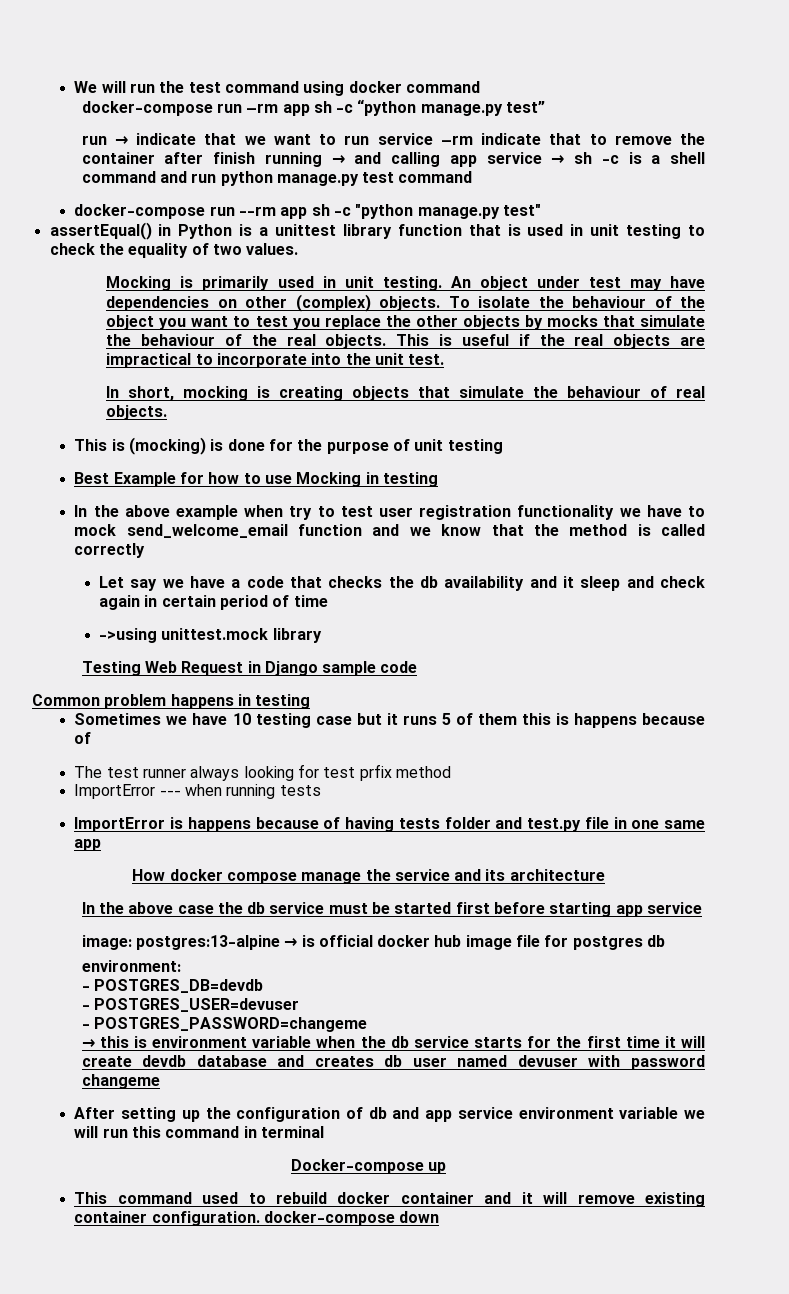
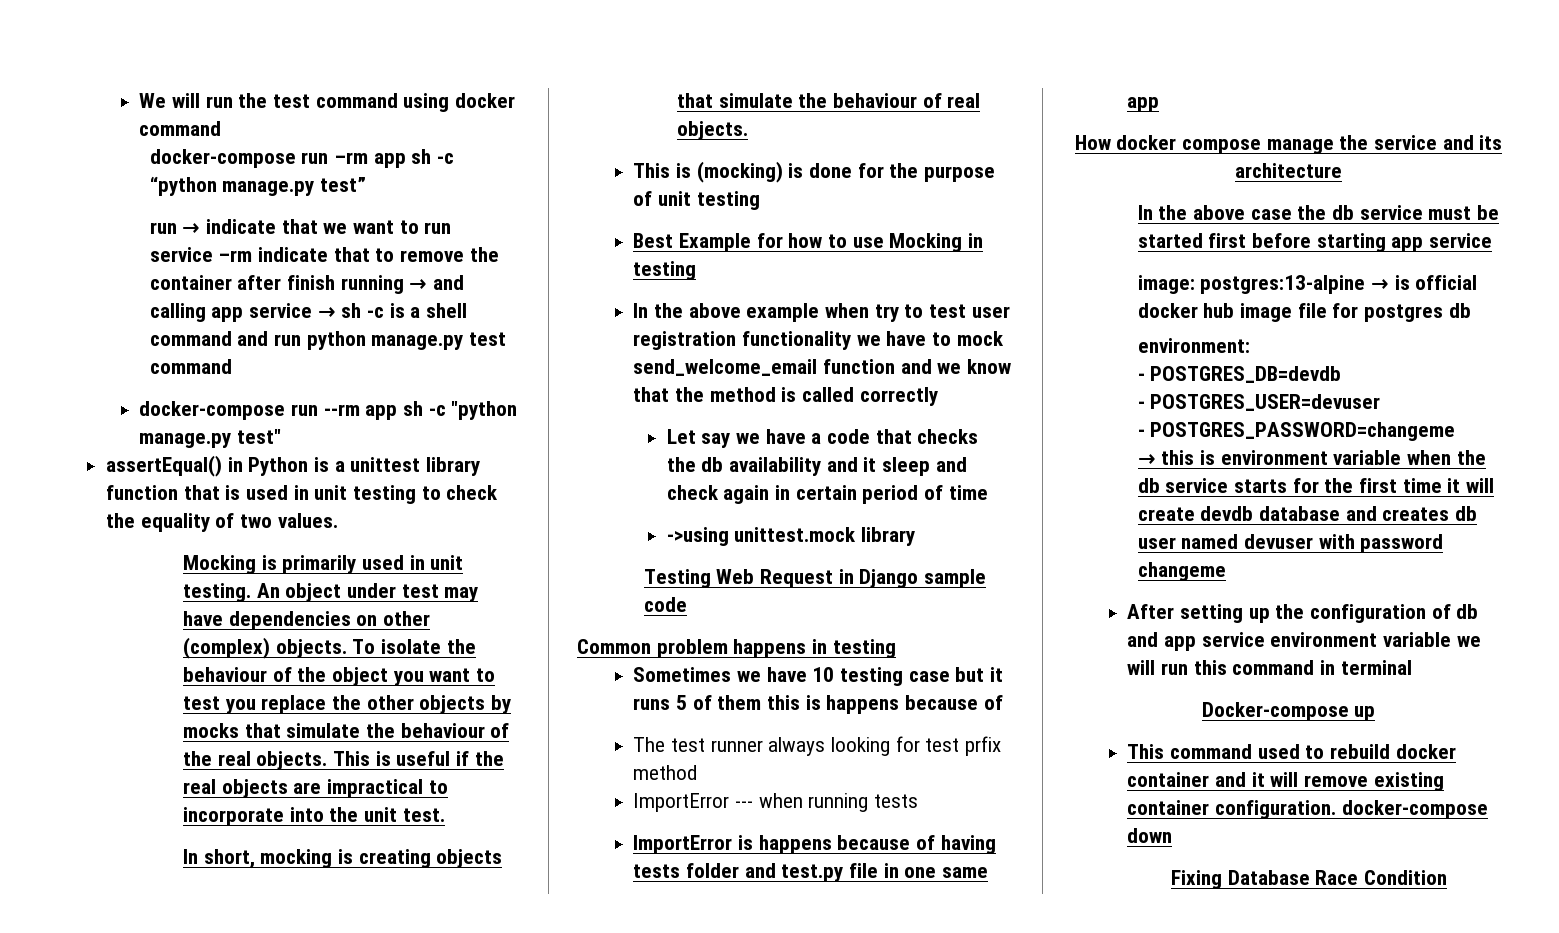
(440, 1217) none -> [1171,870,1448,889] // Fixing Database Race Condition

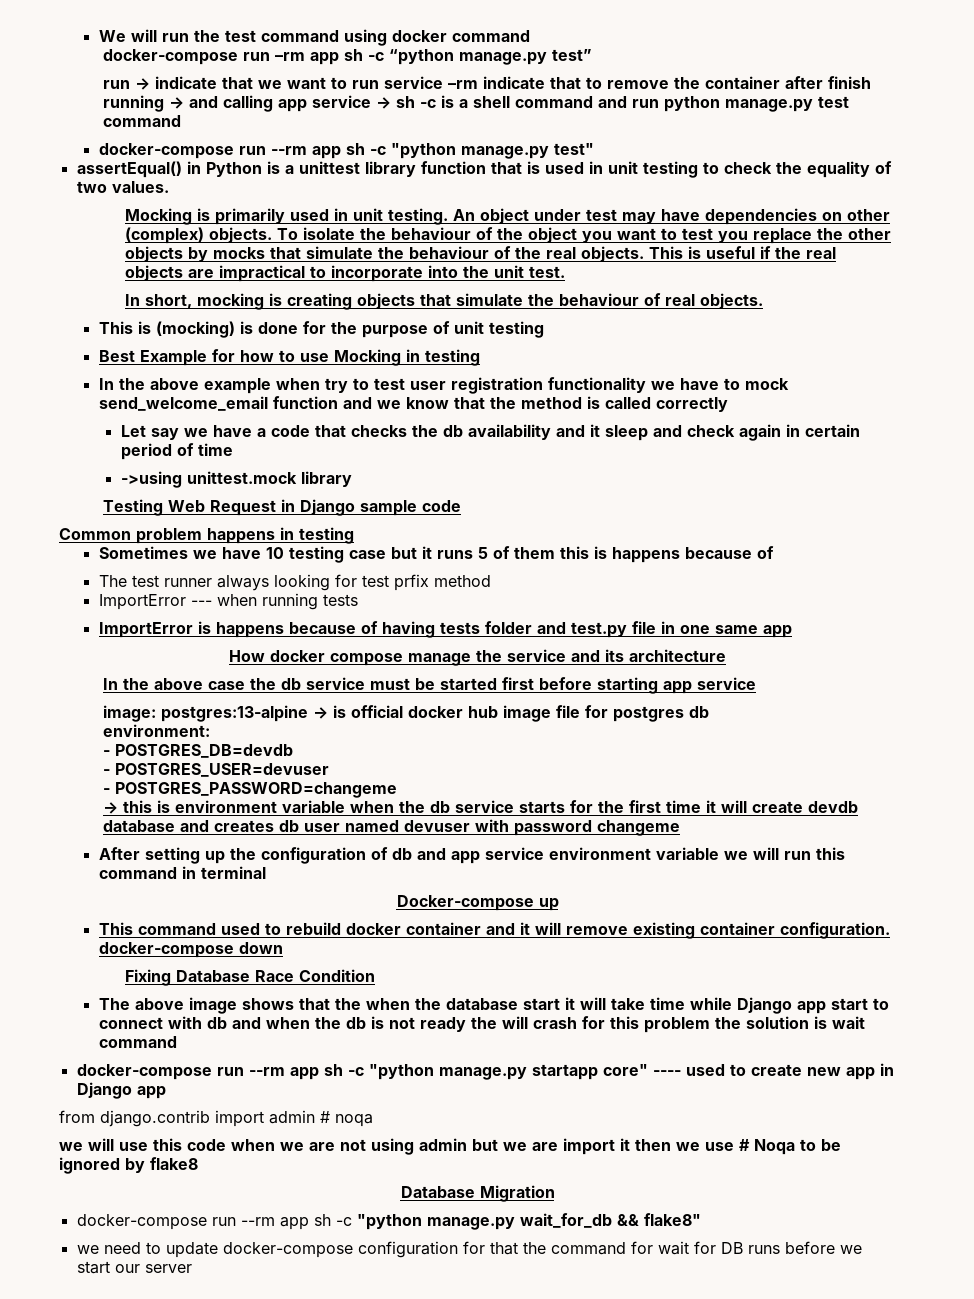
(1448, 877) none -> [98,997,889,1014] [98,1016,865,1033] [98,1036,177,1048] [76,1063,894,1080] [76,1082,166,1099] [59,1110,373,1127] [59,1138,841,1155] [59,1157,198,1174] [400,1185,555,1202] [76,1213,701,1230] [76,1241,862,1258] [76,1261,192,1274] // The above image shows that the when the database start it will take time while Django app start to connect with db and when the db is not ready the will crash for this problem the solution is wait command // docker-compose run --rm app sh -c "python manage.py startapp core" ---- used to create new app in Django app // from django.contrib import admin # noqa // we will use this code when we are not using admin but we are import it then we use # Noqa to be ignored by flake8 // Database Migration // docker-compose run --rm app sh -c "python manage.py wait_for_db && flake8" // we need to update docker-compose configuration for that the command for wait for DB runs before we start our server

